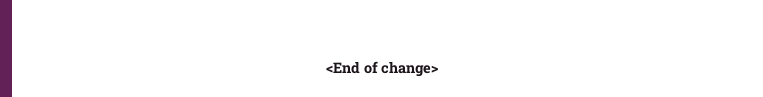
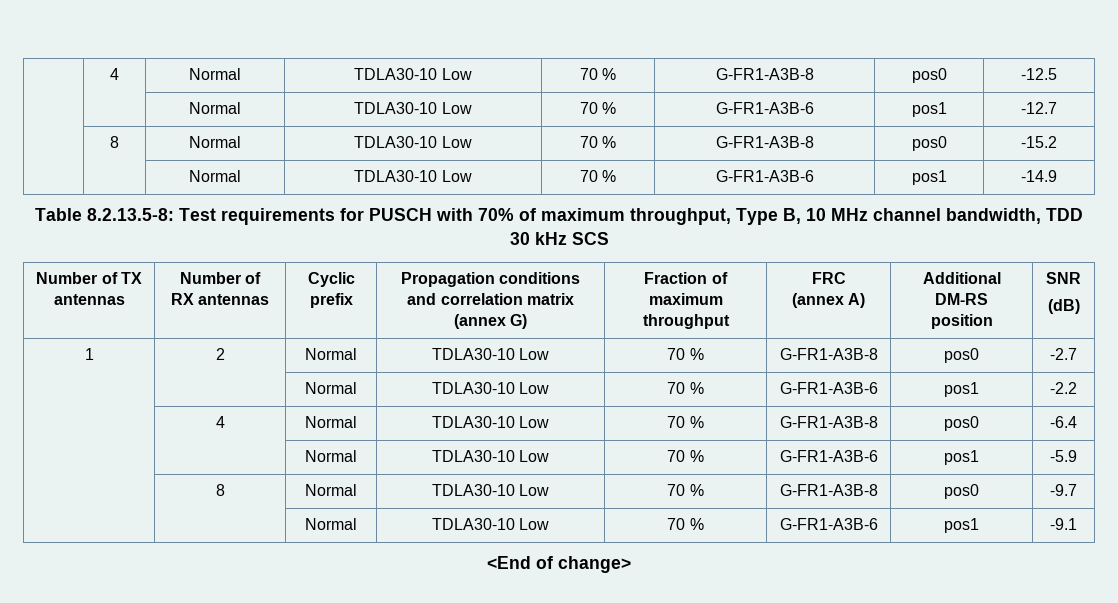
(325, 67) none -> [110,68,119,80] [188,68,241,80] [354,68,472,80] [579,68,617,80] [715,68,814,80] [911,68,947,83] [1021,68,1057,80] [188,102,241,114] [354,102,472,114] [579,102,617,114] [715,102,814,114] [911,102,947,117] [1021,102,1057,114] [110,136,119,148] [188,136,241,148] [354,136,472,148] [579,136,617,148] [715,136,814,148] [911,136,947,151] [1021,136,1057,148] [188,170,241,182] [354,170,472,182] [579,170,617,182] [715,170,814,182] [911,170,947,185] [1021,170,1057,182] [35,208,1083,225] [509,232,609,245] [36,272,142,284] [53,294,125,305] [179,272,262,284] [170,293,270,305] [307,272,355,287] [309,293,353,308] [400,272,581,287] [407,293,574,305] [453,314,528,329] [644,272,728,284] [648,293,723,305] [642,314,730,329] [811,272,846,284] [791,293,866,308] [922,272,1001,284] [935,293,988,305] [930,314,993,329] [1046,272,1081,284] [1047,299,1080,314] [84,348,94,360] [215,348,225,360] [305,348,357,360] [431,348,550,360] [667,348,704,360] [779,348,878,360] [944,348,979,363] [1050,348,1077,360] [305,382,357,394] [431,382,550,394] [667,382,704,394] [779,382,878,394] [944,382,979,397] [1050,382,1077,394] [215,416,225,428] [305,416,357,428] [431,416,550,428] [667,416,704,428] [779,416,878,428] [944,416,979,431] [1050,416,1077,428] [305,450,357,462] [431,450,550,462] [667,450,704,462] [779,450,878,462] [944,450,979,465] [1050,450,1077,462] [215,484,225,496] [305,484,357,496] [431,484,550,496] [667,484,704,496] [779,484,878,496] [944,484,979,499] [1050,484,1077,496] [305,518,357,530] [431,518,550,530] [667,518,704,530] [779,518,878,530] [944,518,979,533] [1050,518,1077,530] | 4 | Normal | TDLA30-10 Low | 70 % | G-FR1-A3B-8 | pos0 | -12.5 // | | Normal | TDLA30-10 Low | 70 % | G-FR1-A3B-6 | pos1 | -12.7 // | 8 | Normal | TDLA30-10 Low | 70 % | G-FR1-A3B-8 | pos0 | -15.2 // | | Normal | TDLA30-10 Low | 70 % | G-FR1-A3B-6 | pos1 | -14.9 // Table 8.2.13.5-8: Test requirements for PUSCH with 70% of maximum throughput, Type B, 10 MHz channel bandwidth, TDD 30 kHz SCS // Number of TX antennas | Number of RX antennas | Cyclic prefix | Propagation conditions and correlation matrix (annex G) | Fraction of maximum throughput | FRC // (annex A) | Additional DM-RS position | SNR // (dB) // 1 | 2 | Normal | TDLA30-10 Low | 70 % | G-FR1-A3B-8 | pos0 | -2.7 // | | Normal | TDLA30-10 Low | 70 % | G-FR1-A3B-6 | pos1 | -2.2 // | 4 | Normal | TDLA30-10 Low | 70 % | G-FR1-A3B-8 | pos0 | -6.4 // | | Normal | TDLA30-10 Low | 70 % | G-FR1-A3B-6 | pos1 | -5.9 // | 8 | Normal | TDLA30-10 Low | 70 % | G-FR1-A3B-8 | pos0 | -9.7 // | | Normal | TDLA30-10 Low | 70 % | G-FR1-A3B-6 | pos1 | -9.1 //

